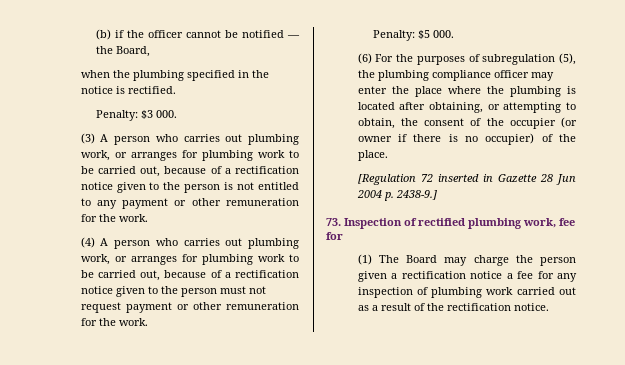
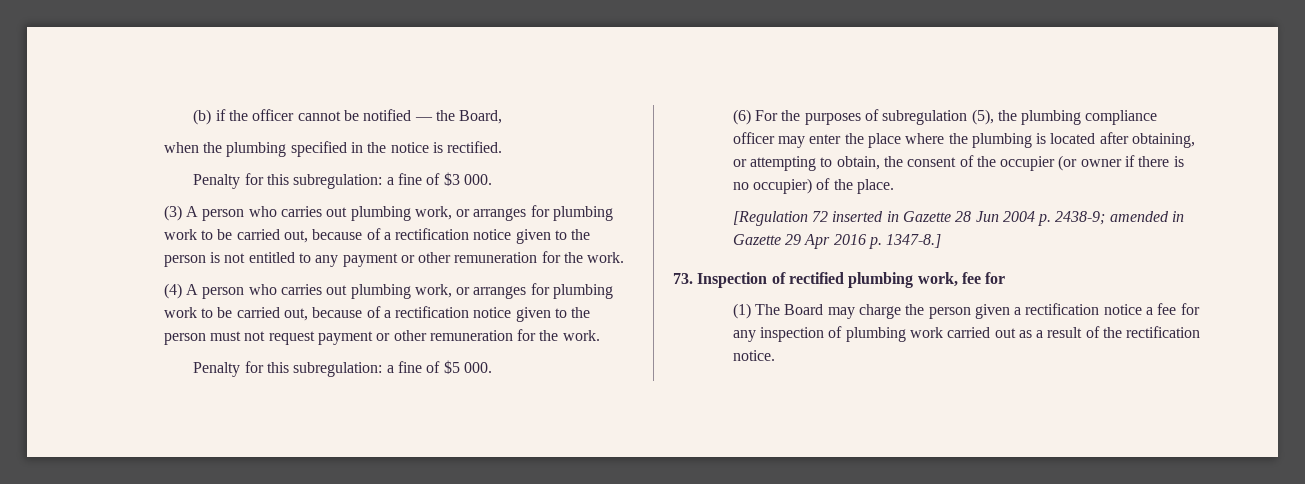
[96,110,139,121] Penalty: -> [193,173,441,189] Penalty for this subregulation: a fine of
[373,30,416,41] Penalty: -> [193,361,441,377] Penalty for this subregulation: a fine of
[395,190,437,200] 2438-9.] -> [1055,211,1185,225] [732,234,942,249] 2438-9; amended in Gazette 29 Apr 2016 p. 1347-8.]

